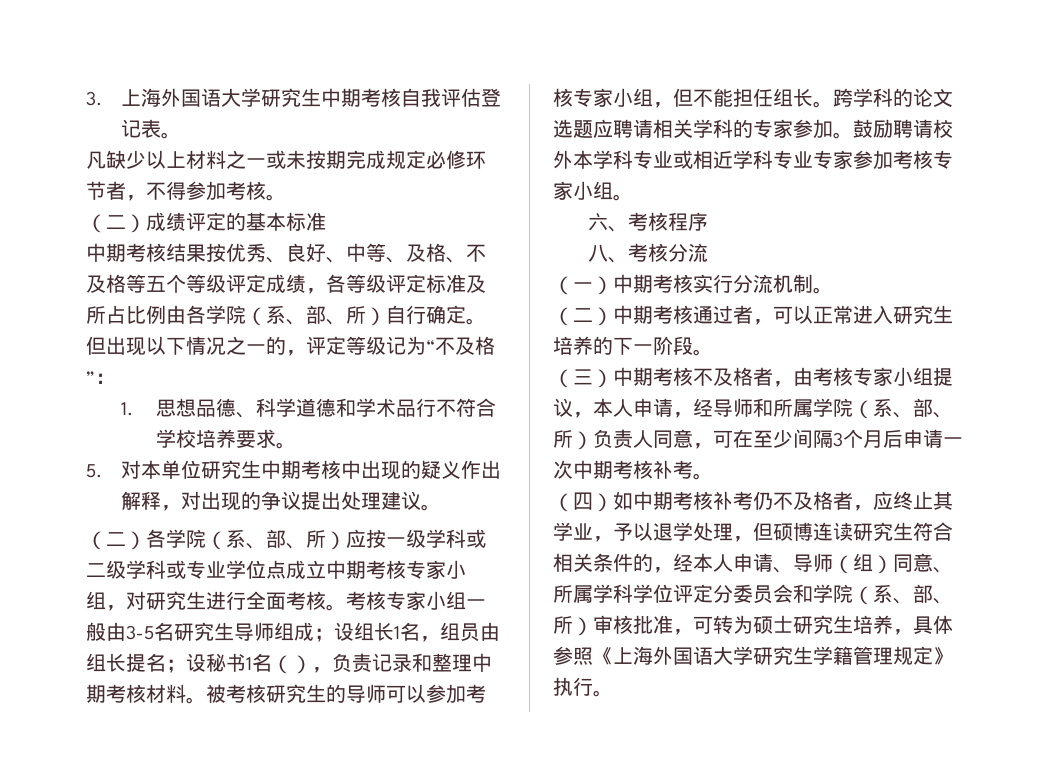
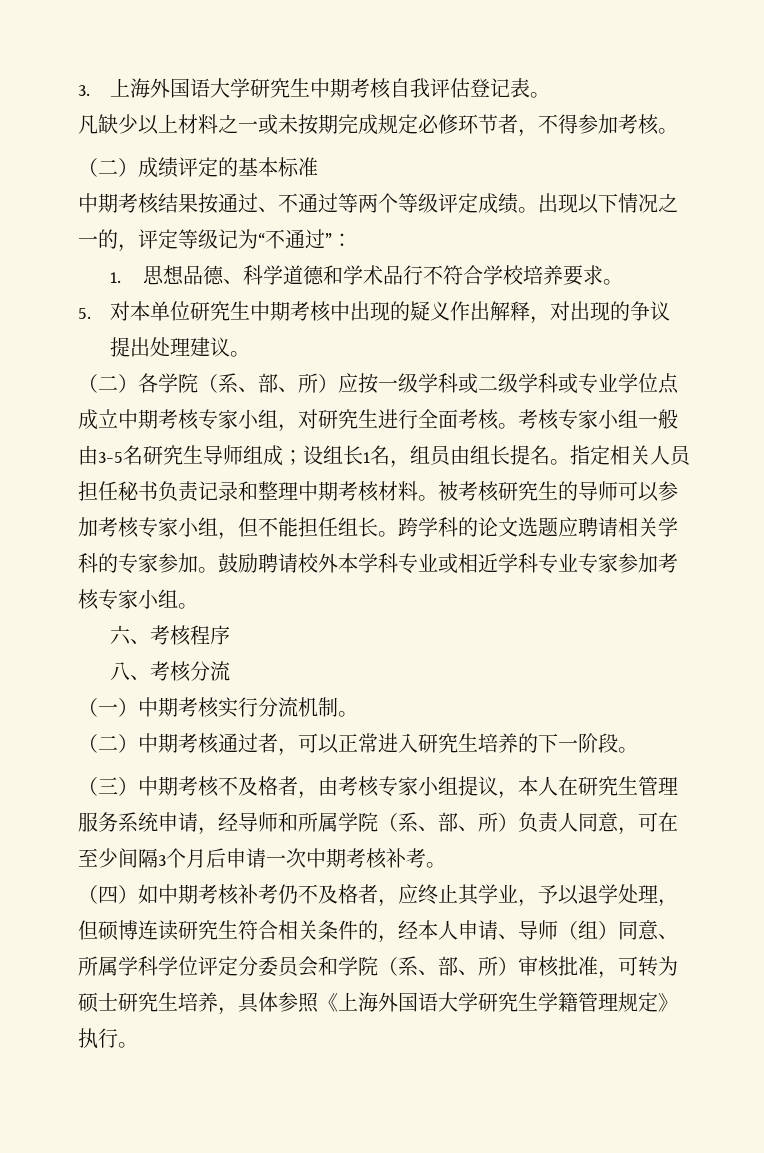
[226,243,486,263] [86,274,486,294] [86,305,486,326] [86,336,106,355] 优秀、良好、中等、及格、不及格等五个等级评定成绩，各等级评定标准及所占比例由各学院（系、部、所）自行确定。但 -> [218,193,538,214] 通过、不通过等两个等级评定成绩。
[455,336,495,355] 及格 -> [285,229,325,249] 通过
[166,653,332,674] ；设秘书1名（）， -> [550,445,692,466] [78,481,158,501] 。指定相关人员担任秘书
(633, 408) none -> [558,776,678,796] [78,812,158,832] 在研究生管理服务系统

